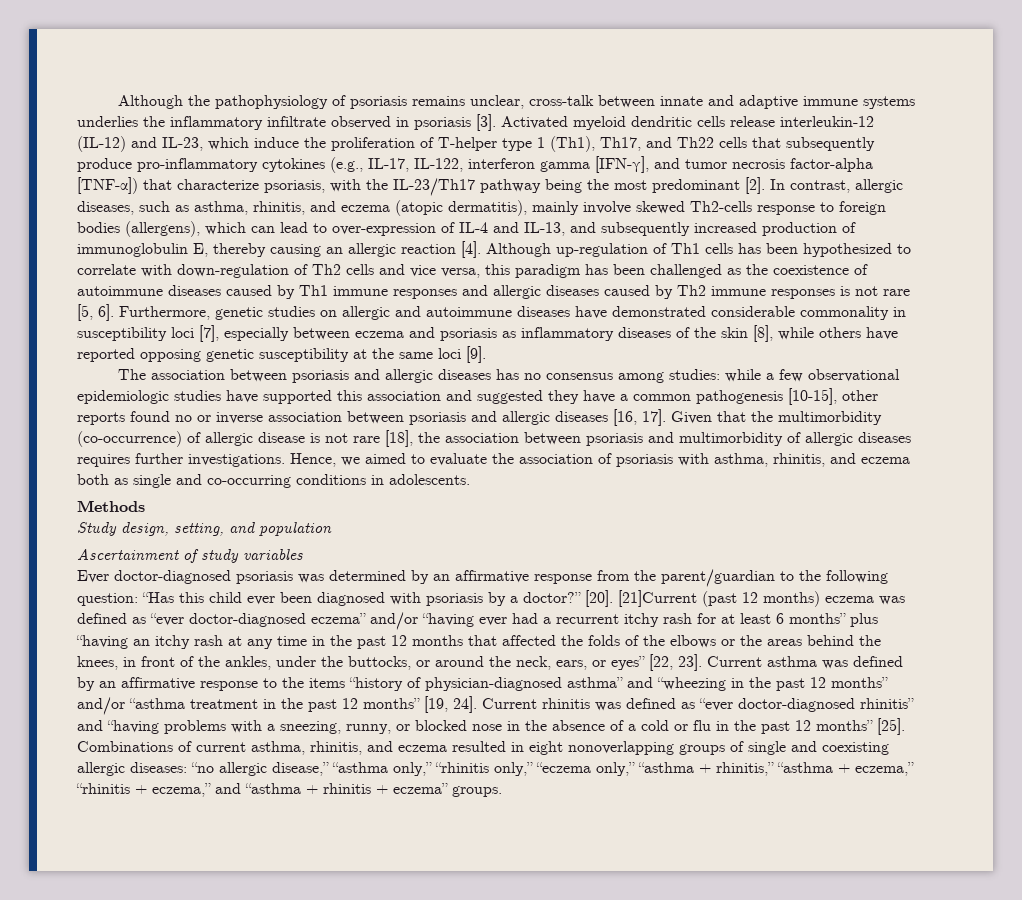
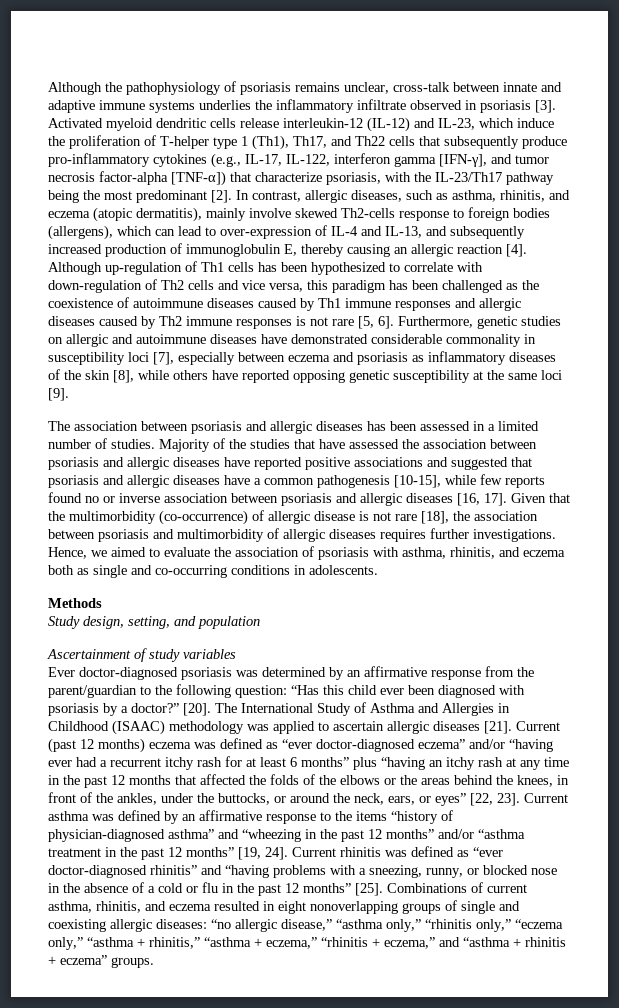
[523,369,900,383] [77,390,579,404] no consensus among studies: while a few observational epidemiologic studies have supported this association and suggested they -> [390,421,539,431] [48,438,537,452] [48,457,532,470] [48,475,220,488] been assessed in a limited number of studies. Majority of the studies that have assessed the association between psoriasis and allergic diseases have reported positive associations and suggested that psoriasis and allergic diseases
[842,390,878,401] other -> [445,474,502,485] while few
[618,590,697,607] [21]Current -> [215,702,510,716] [48,720,560,735] The International Study of Asthma and Allergies in Childhood (ISAAC) methodology was applied to ascertain allergic diseases [21]. Current

